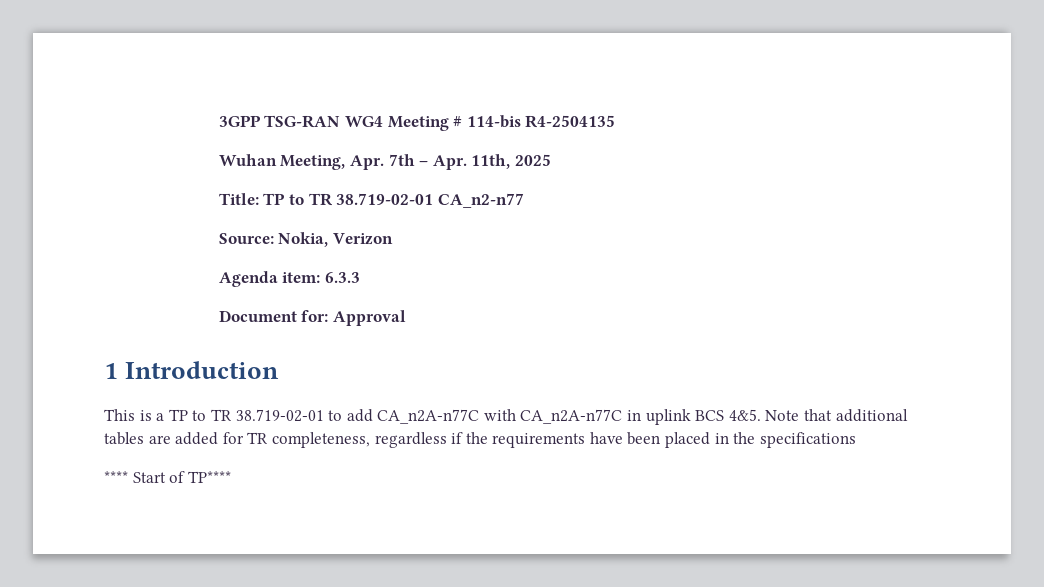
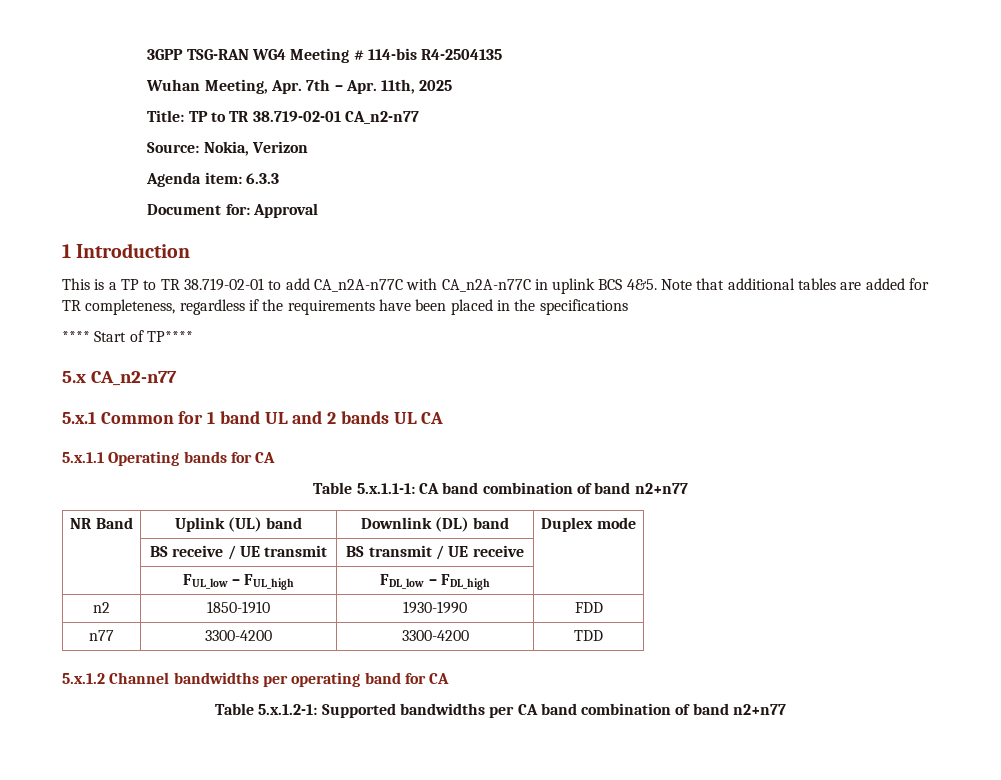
(231, 477) none -> [62,371,177,386] [62,411,444,424] [62,451,276,466] [313,482,688,494] [70,517,133,529] [174,517,303,532] [360,517,510,532] [541,517,636,532] [149,545,328,560] [346,545,524,560] [182,574,295,590] [380,574,490,590] [93,602,110,613] [207,601,270,614] [403,601,467,614] [574,602,603,613] [89,630,114,641] [205,630,272,641] [401,630,469,641] [574,630,603,641] [62,672,450,687] [214,703,787,718] // 5.x CA_n2-n77 // 5.x.1 Common for 1 band UL and 2 bands UL CA // 5.x.1.1 Operating bands for CA // Table 5.x.1.1-1: CA band combination of band n2+n77 // NR Band | Uplink (UL) band | Downlink (DL) band | Duplex mode // | BS receive / UE transmit | BS transmit / UE receive | // | FUL_low – FUL_high | FDL_low – FDL_high | // n2 | 1850-1910 | 1930-1990 | FDD // n77 | 3300-4200 | 3300-4200 | TDD // 5.x.1.2 Channel bandwidths per operating band for CA // Table 5.x.1.2-1: Supported bandwidths per CA band combination of band n2+n77

